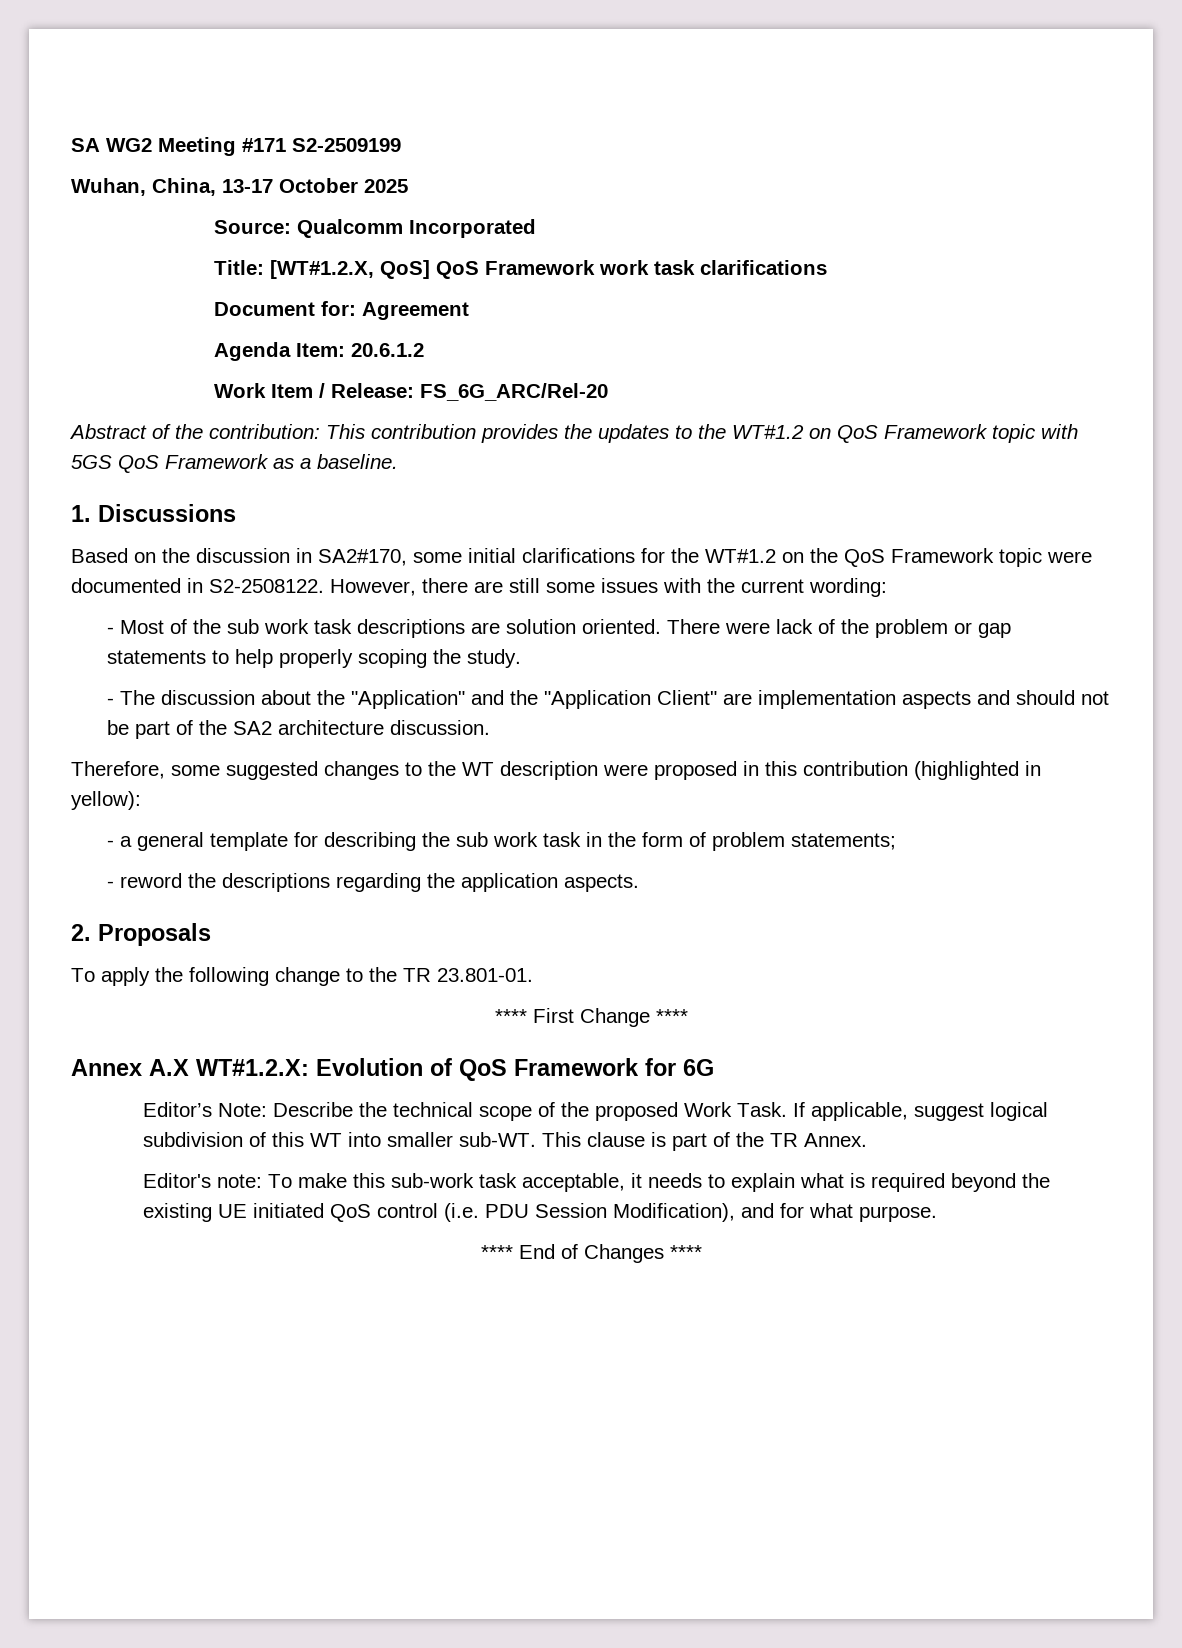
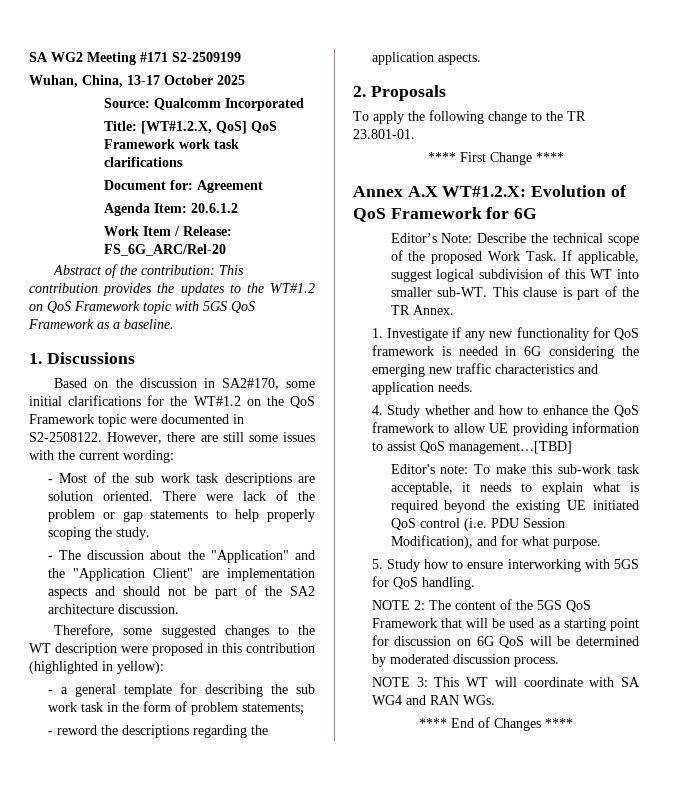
(867, 1140) none -> [371,327,639,341] [371,345,639,359] [371,363,598,377] [371,382,473,395] [371,405,639,418] [371,422,639,436] [371,441,572,454] // 1. Investigate if any new functionality for QoS framework is needed in 6G considering the emerging new traffic characteristics and application needs. // 4. Study whether and how to enhance the QoS framework to allow UE providing information to assist QoS management…[TBD]
(937, 1214) none -> [371,559,639,572] [371,576,475,590] [371,599,591,612] [371,618,639,631] [371,635,639,648] [371,654,559,667] [371,677,640,687] [371,695,495,705] // 5. Study how to ensure interworking with 5GS for QoS handling. // NOTE 2: The content of the 5GS QoS Framework that will be used as a starting point for discussion on 6G QoS will be determined by moderated discussion process. // NOTE 3: This WT will coordinate with SA WG4 and RAN WGs.

